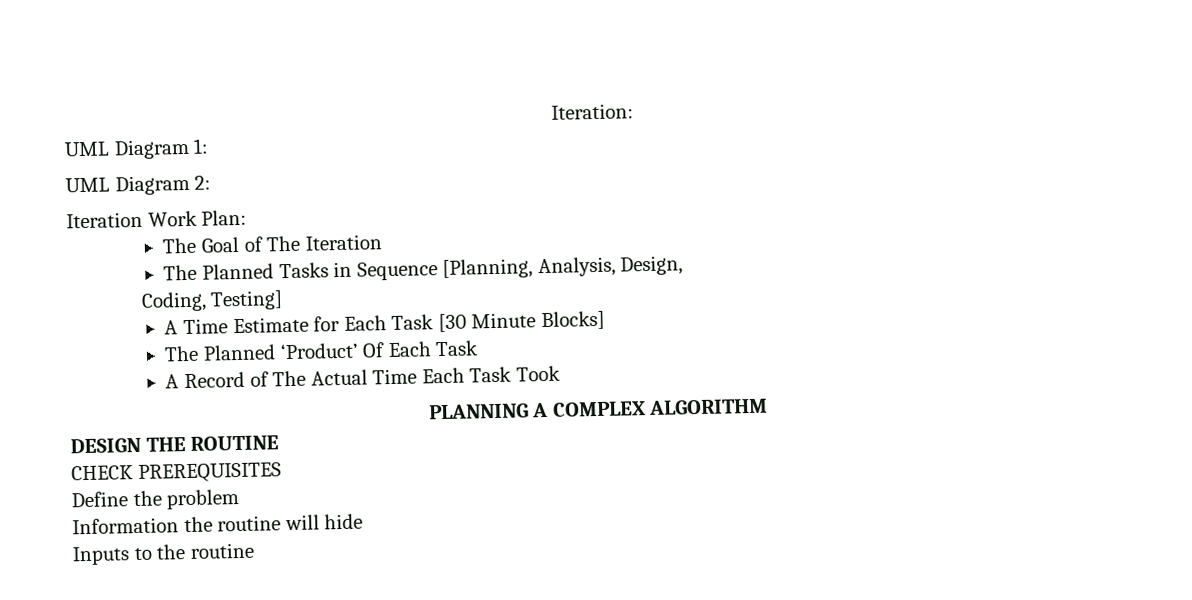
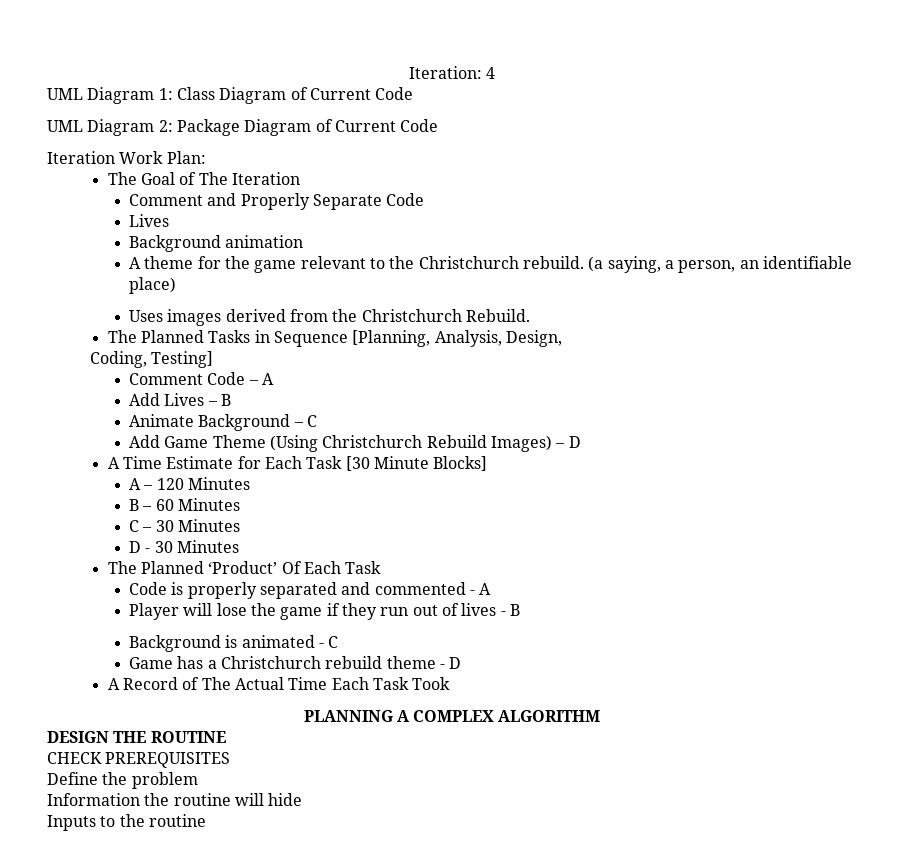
(634, 111) none -> [486,67,496,79] 4
[65,174,212,196] // UML Diagram 2: -> [176,87,414,104] [47,119,439,136] Class Diagram of Current Code // UML Diagram 2: Package Diagram of Current Code
(382, 242) none -> [129,193,425,210] [129,214,170,227] [129,235,304,252] [129,256,852,273] [129,277,177,294] [129,309,531,326] // Comment and Properly Separate Code // Lives // Background animation // A theme for the game relevant to the Christchurch rebuild. (a saying, a person, an identifiable place) // Uses images derived from the Christchurch Rebuild.
(284, 300) none -> [129,372,275,385] [129,393,232,406] [129,414,318,431] [129,435,581,452] // Comment Code – A // Add Lives – B // Animate Background – C // Add Game Theme (Using Christchurch Rebuild Images) – D
(605, 320) none -> [129,477,251,490] [129,498,241,511] [129,519,241,532] [129,540,240,553] // A – 120 Minutes // B – 60 Minutes // C – 30 Minutes // D - 30 Minutes
(480, 348) none -> [129,582,492,599] [129,603,520,620] [129,635,339,652] [129,656,462,669] // Code is properly separated and commented - A // Player will lose the game if they run out of lives - B // Background is animated - C // Game has a Christchurch rebuild theme - D

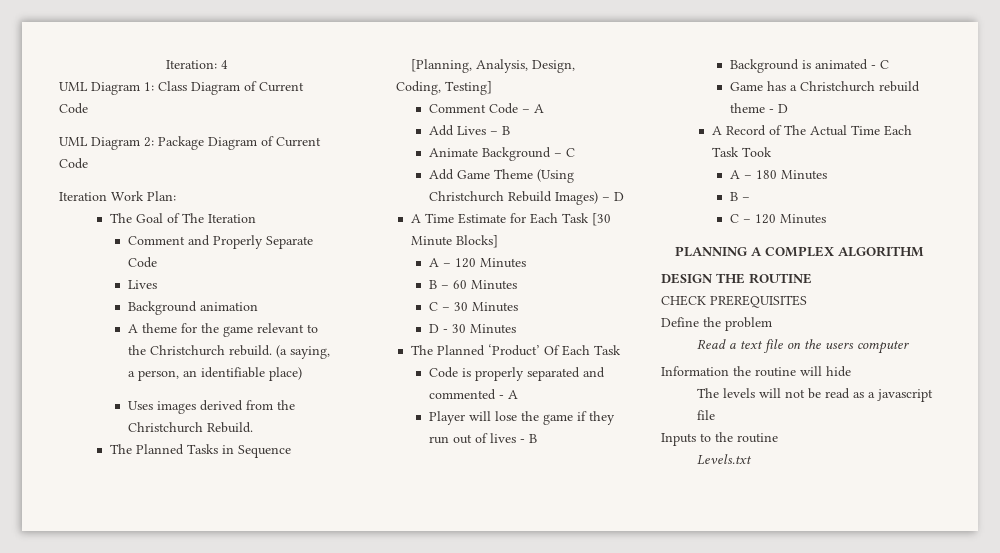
(451, 683) none -> [729,170,827,180] [729,192,750,201] [729,214,826,224] // A – 180 Minutes // B – // C – 120 Minutes
(198, 780) none -> [696,339,909,354] // Read a text file on the users computer
(303, 799) none -> [696,388,933,402] [696,410,715,420] // The levels will not be read as a javascript file
(206, 820) none -> [696,454,752,465] // Levels.txt

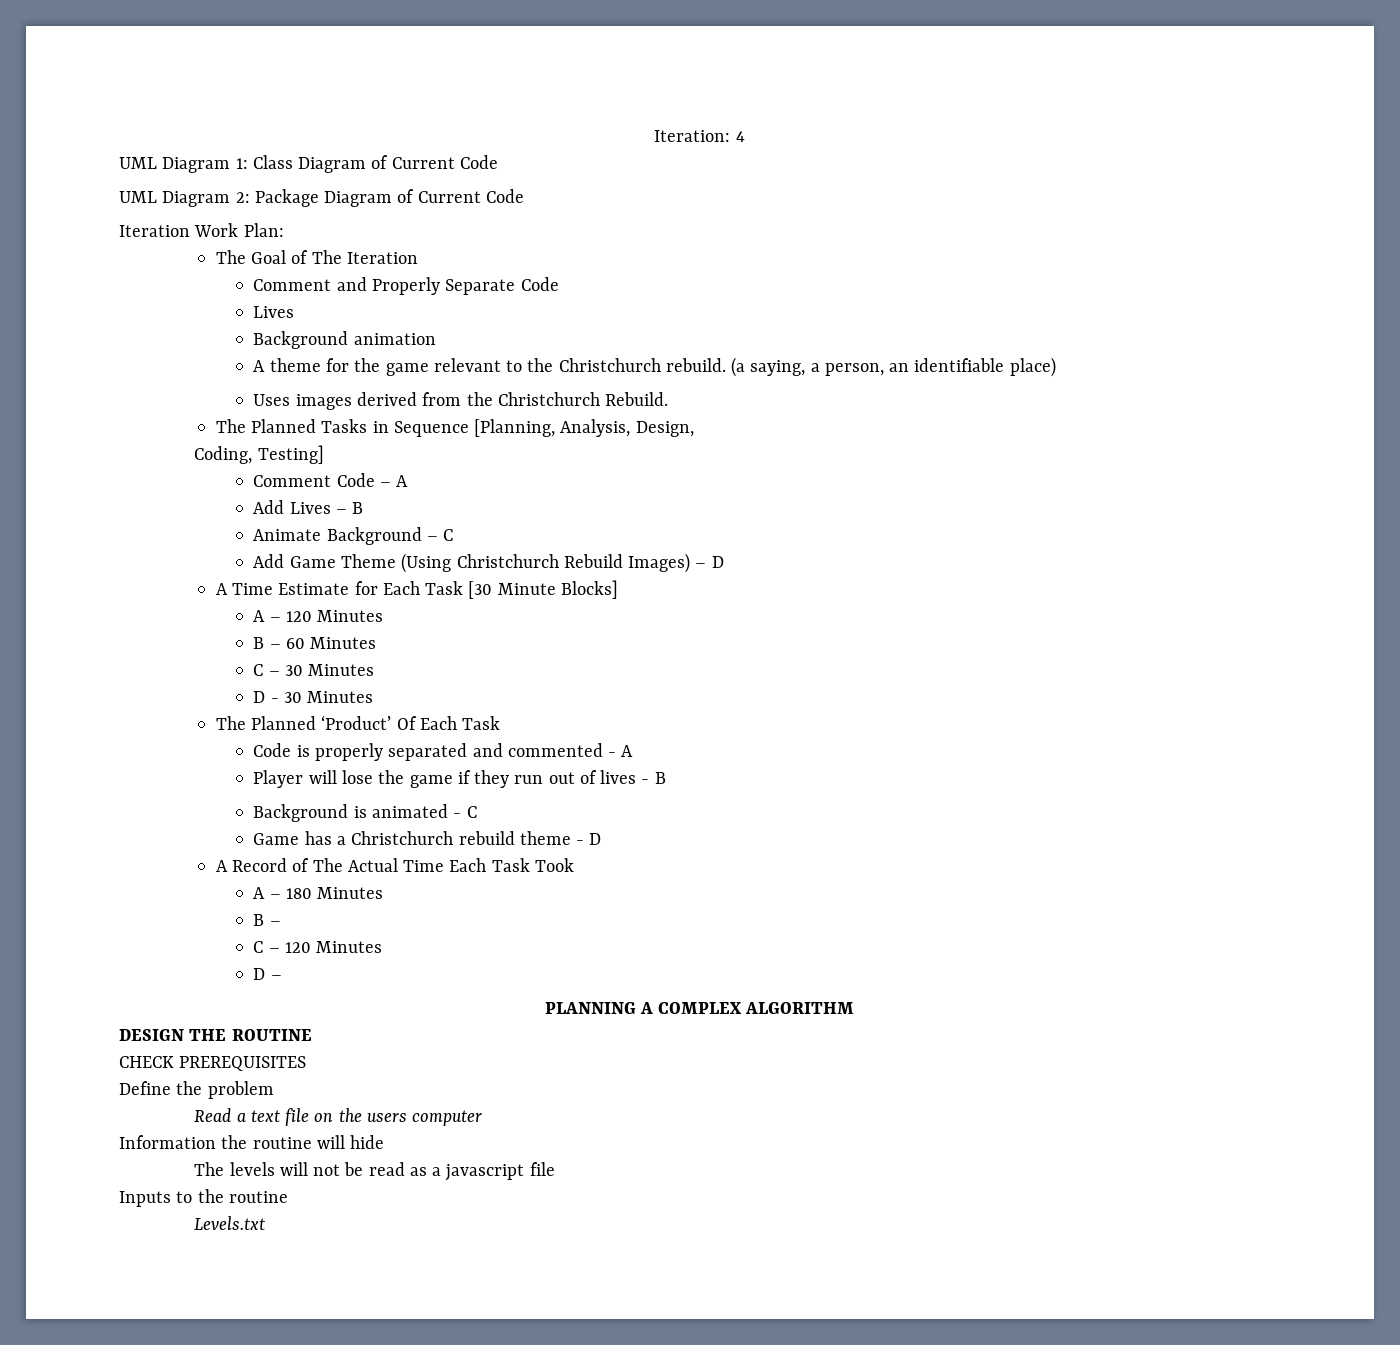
(826, 219) none -> [253,968,282,980] // D –

